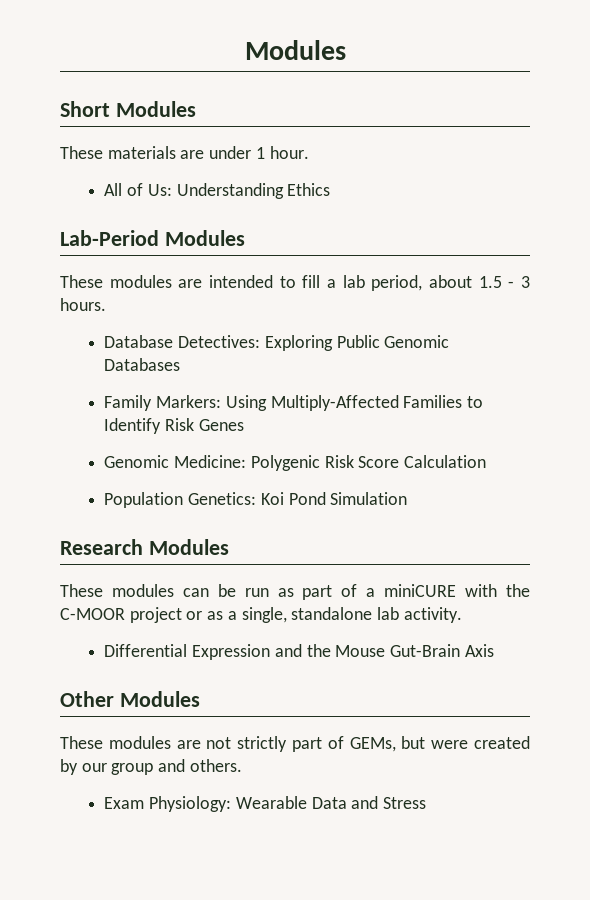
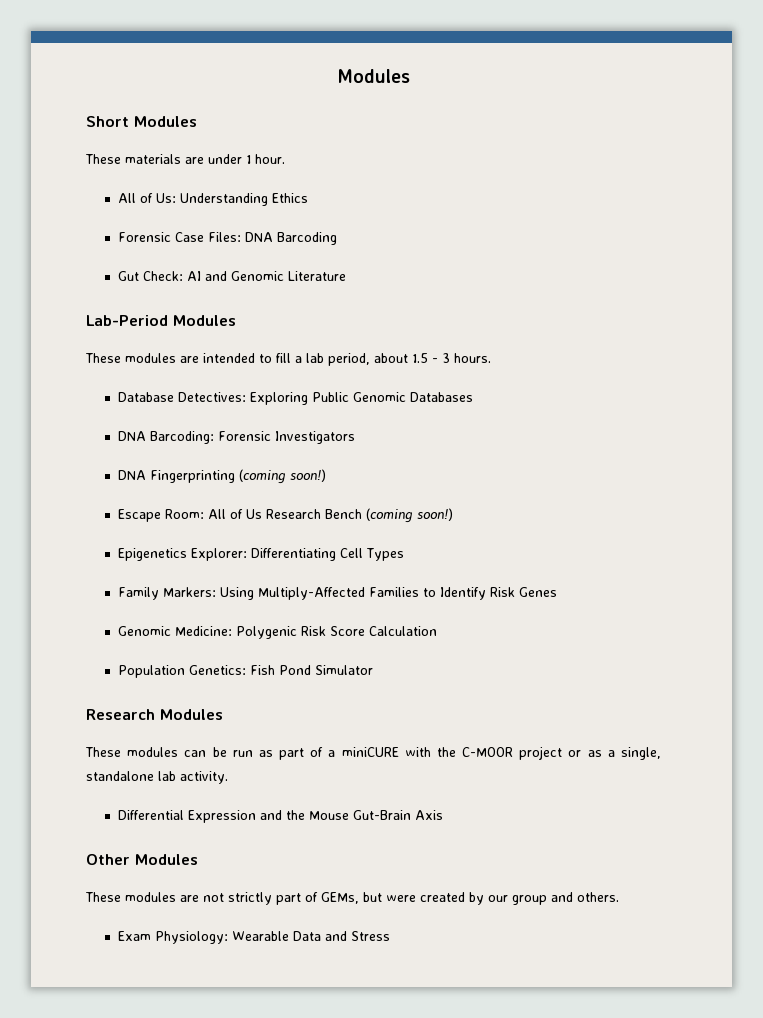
(331, 189) none -> [117,232,337,245] [117,271,346,281] // Forensic Case Files: DNA Barcoding // Gut Check: AI and Genomic Literature
(181, 364) none -> [117,431,355,444] [117,469,326,484] [117,508,453,523] [117,548,404,561] // DNA Barcoding: Forensic Investigators // DNA Fingerprinting (coming soon!) // Escape Room: All of Us Research Bench (coming soon!) // Epigenetics Explorer: Differentiating Cell Types
[260,492,408,505] Koi Pond Simulation -> [249,665,373,675] Fish Pond Simulator

